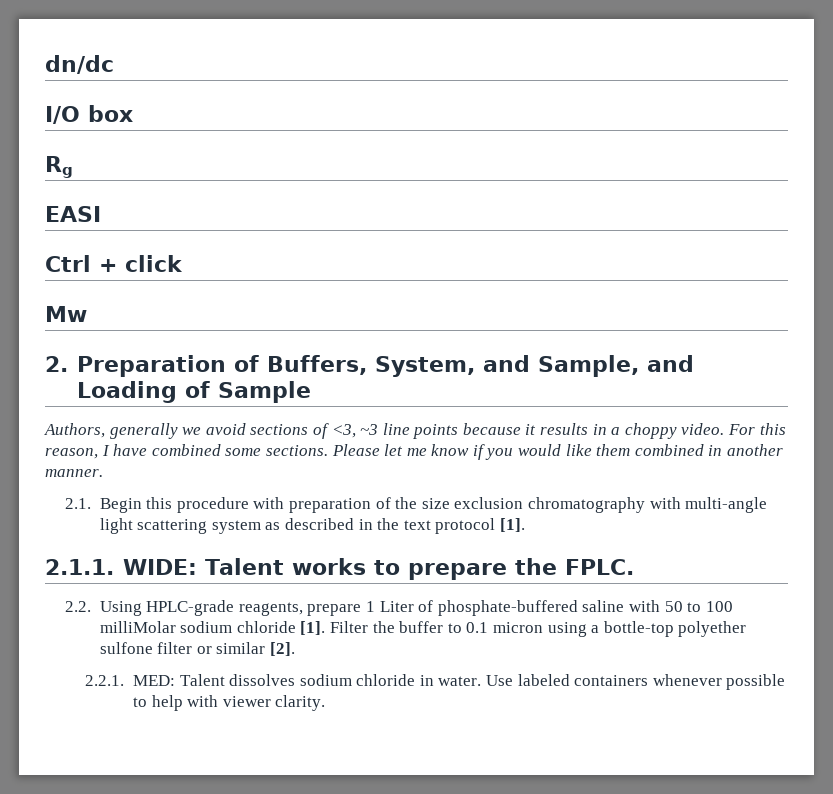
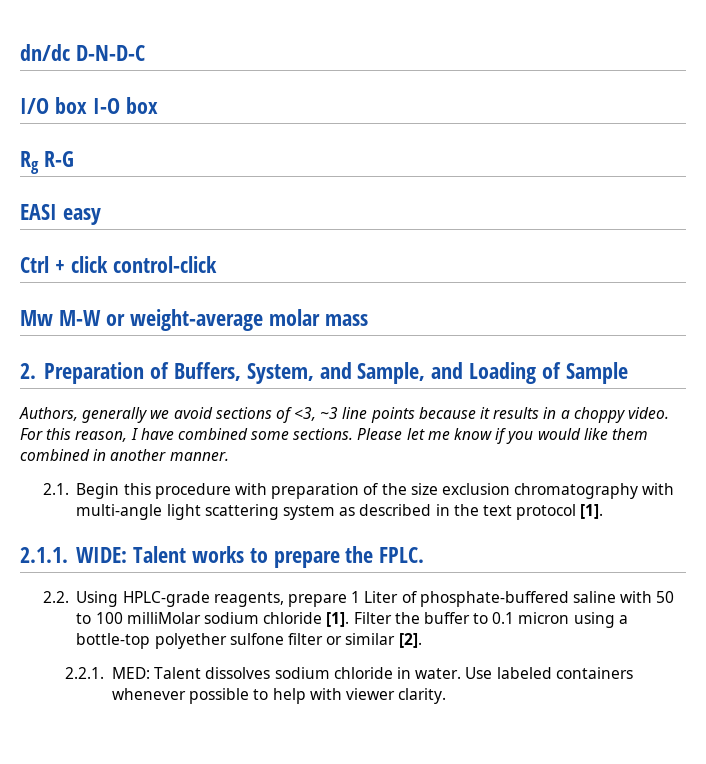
(114, 64) none -> [75,45,145,61] D-N-D-C
(133, 113) none -> [92,97,158,114] I-O box
(73, 167) none -> [43,151,74,167] R-G
(101, 214) none -> [62,208,101,225] easy
(183, 263) none -> [112,256,217,273] control-click
(87, 314) none -> [58,309,368,331] M-W or weight-average molar mass

